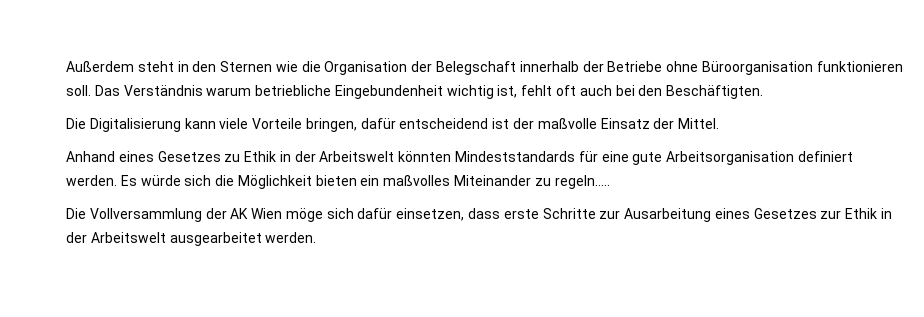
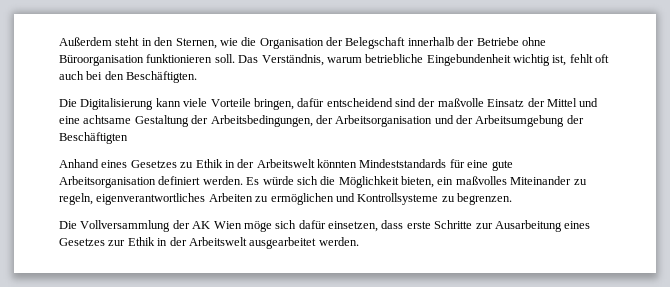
[220,61,273,72] Sternen -> [175,38,217,49] Sternen,
[123,85,203,96] Verständnis -> [261,54,324,66] Verständnis,
[492,118,510,129] ist -> [395,98,416,107] sind
[678,118,720,129] Mittel. -> [546,98,599,107] [59,115,584,127] [59,132,128,144] Mittel und eine achtsame Gestaltung der Arbeitsbedingungen, der Arbeitsorganisation und der Arbeitsumgebung der Beschäftigten
[315,175,357,186] bieten -> [401,176,434,188] bieten,
[554,175,610,189] regeln….. -> [59,193,512,205] regeln, eigenverantwortliches Arbeiten zu ermöglichen und Kontrollsysteme zu begrenzen.

